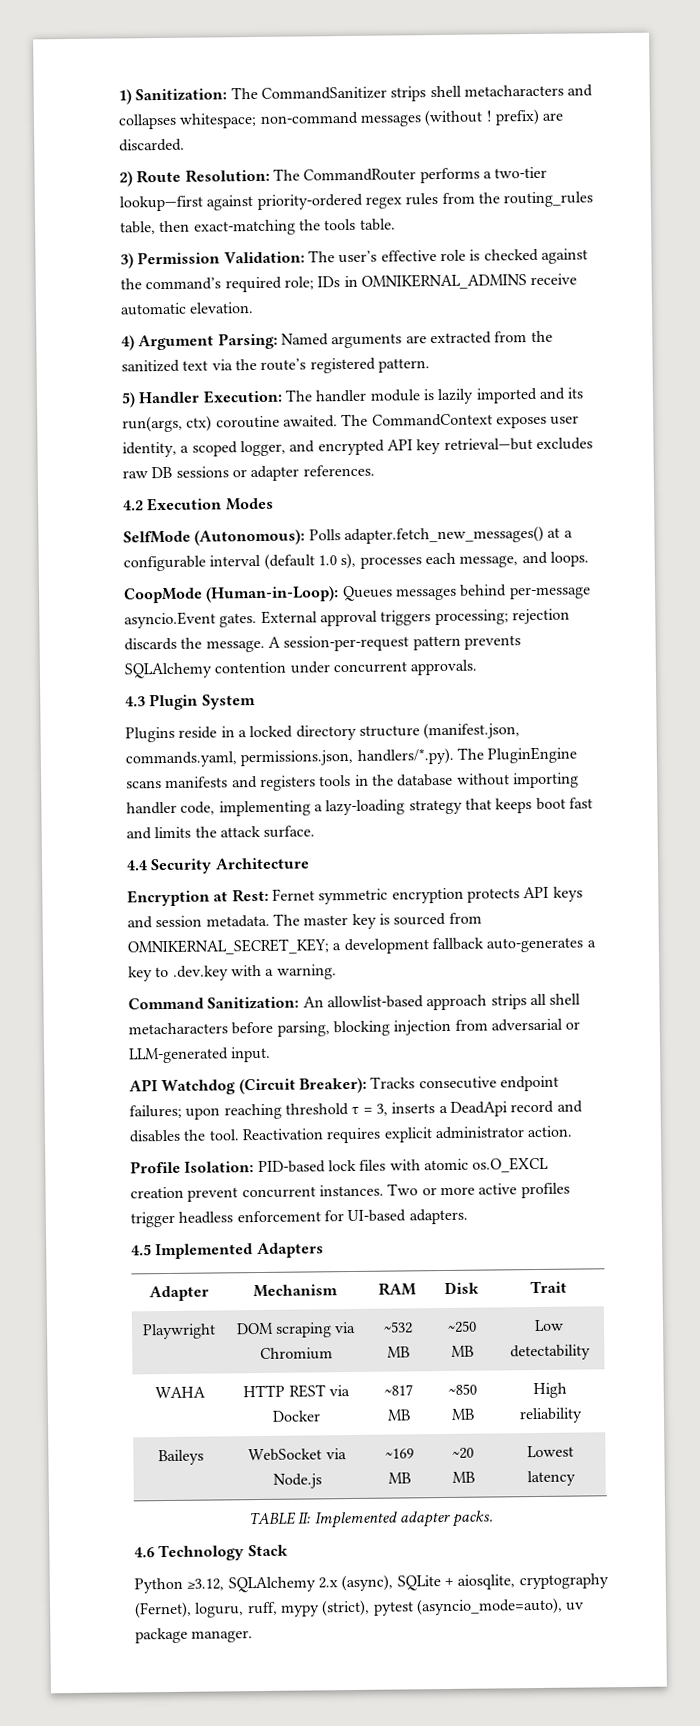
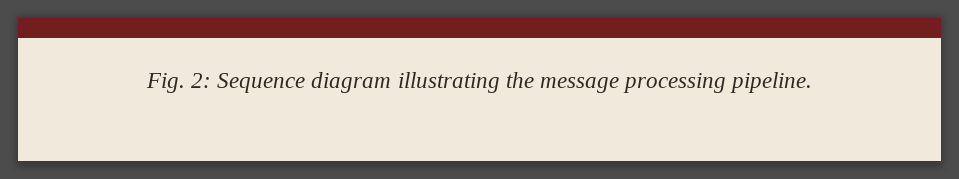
[118,84,594,105] [118,108,564,130] [119,138,185,152] [119,166,548,187] [119,191,594,212] [120,218,396,236] [120,248,588,269] [120,273,578,293] [120,302,255,316] [121,330,553,351] [121,357,430,374] [121,387,584,408] [122,413,580,433] [122,437,593,458] [122,464,375,482] [123,497,274,512] [123,525,573,546] [123,551,589,572] [124,584,591,604] [124,608,570,629] [124,635,521,653] [124,659,478,679] [125,693,256,711] [125,722,521,743] [125,746,578,768] [126,772,579,791] [126,797,593,817] [126,825,316,840] [126,857,310,875] [127,886,583,907] [127,912,482,929] [127,937,596,956] [128,964,337,982] [128,993,582,1011] [128,1018,581,1037] [128,1046,272,1064] [129,1075,559,1096] [129,1100,583,1120] [129,1125,573,1144] [130,1156,550,1174] [130,1182,570,1202] [130,1208,468,1228] [131,1242,324,1260] [148,1285,209,1302] [253,1284,338,1298] [378,1282,417,1296] [443,1281,479,1295] [530,1280,567,1294] [142,1323,216,1340] [235,1321,357,1338] [259,1347,333,1361] [382,1321,413,1334] [386,1346,410,1358] [446,1320,477,1333] [450,1345,474,1357] [534,1319,564,1332] [509,1344,591,1361] [154,1386,206,1399] [243,1384,350,1398] [272,1410,321,1422] [383,1384,413,1396] [386,1409,411,1421] [447,1383,477,1395] [450,1408,475,1420] [532,1382,567,1399] [518,1407,583,1424] [157,1449,204,1466] [248,1448,347,1462] [272,1473,322,1489] [384,1448,414,1459] [387,1472,411,1484] [452,1447,474,1459] [451,1471,475,1483] [527,1445,574,1458] [526,1470,576,1487] [248,1510,495,1529] [134,1544,288,1562] [134,1573,609,1594] [134,1597,585,1619] [135,1627,254,1644] 1) Sanitization: The CommandSanitizer strips shell metacharacters and collapses whitespace; non-command messages (without ! prefix) are discarded. // 2) Route Resolution: The CommandRouter performs a two-tier lookup—first against priority-ordered regex rules from the routing_rules table, then exact-matching the tools table. // 3) Permission Validation: The user’s effective role is checked against the command’s required role; IDs in OMNIKERNAL_ADMINS receive automatic elevation. // 4) Argument Parsing: Named arguments are extracted from the sanitized text via the route’s registered pattern. // 5) Handler Execution: The handler module is lazily imported and its run(args, ctx) coroutine awaited. The CommandContext exposes user identity, a scoped logger, and encrypted API key retrieval—but excludes raw DB sessions or adapter references. // 4.2 Execution Modes // SelfMode (Autonomous): Polls adapter.fetch_new_messages() at a configurable interval (default 1.0 s), processes each message, and loops. // CoopMode (Human-in-Loop): Queues messages behind per-message asyncio.Event gates. External approval triggers processing; rejection discards the message. A session-per-request pattern prevents SQLAlchemy contention under concurrent approvals. // 4.3 Plugin System // Plugins reside in a locked directory structure (manifest.json, commands.yaml, permissions.json, handlers/*.py). The PluginEngine scans manifests and registers tools in the database without importing handler code, implementing a lazy-loading strategy that keeps boot fast and limits the attack surface. // 4.4 Security Architecture // Encryption at Rest: Fernet symmetric encryption protects API keys and session metadata. The master key is sourced from OMNIKERNAL_SECRET_KEY; a development fallback auto-generates a key to .dev.key with a warning. // Command Sanitization: An allowlist-based approach strips all shell metacharacters before parsing, blocking injection from adversarial or LLM-generated input. // API Watchdog (Circuit Breaker): Tracks consecutive endpoint failures; upon reaching threshold τ = 3, inserts a DeadApi record and disables the tool. Reactivation requires explicit administrator action. // Profile Isolation: PID-based lock files with atomic os.O_EXCL creation prevent concurrent instances. Two or more active profiles trigger headless enforcement for UI-based adapters. // 4.5 Implemented Adapters // Adapter | Mechanism | RAM | Disk | Trait // Playwright | DOM scraping via Chromium | ~532 MB | ~250 MB | Low detectability // WAHA | HTTP REST via Docker | ~817 MB | ~850 MB | High reliability // Baileys | WebSocket via Node.js | ~169 MB | ~20 MB | Lowest latency // TABLE II: Implemented adapter packs. // 4.6 Technology Stack // Python ≥3.12, SQLAlchemy 2.x (async), SQLite + aiosqlite, cryptography (Fernet), loguru, ruff, mypy (strict), pytest (asyncio_mode=auto), uv package manager. -> [145,72,813,93] Fig. 2: Sequence diagram illustrating the message processing pipeline.

